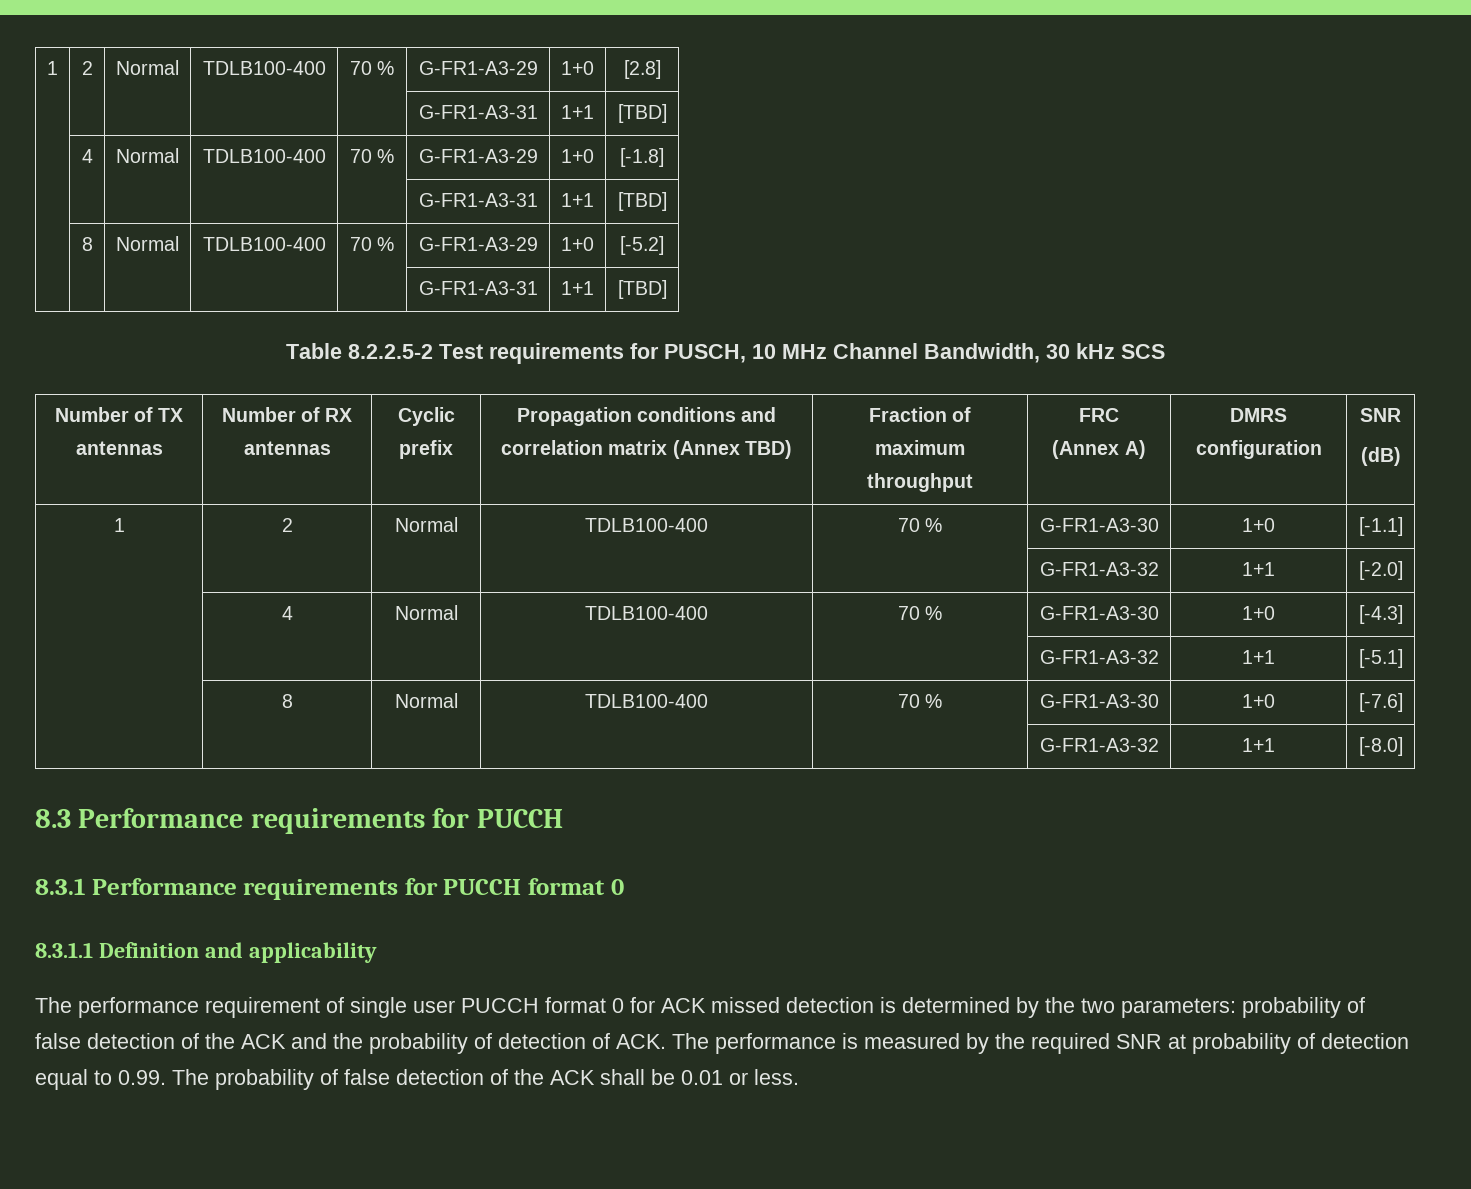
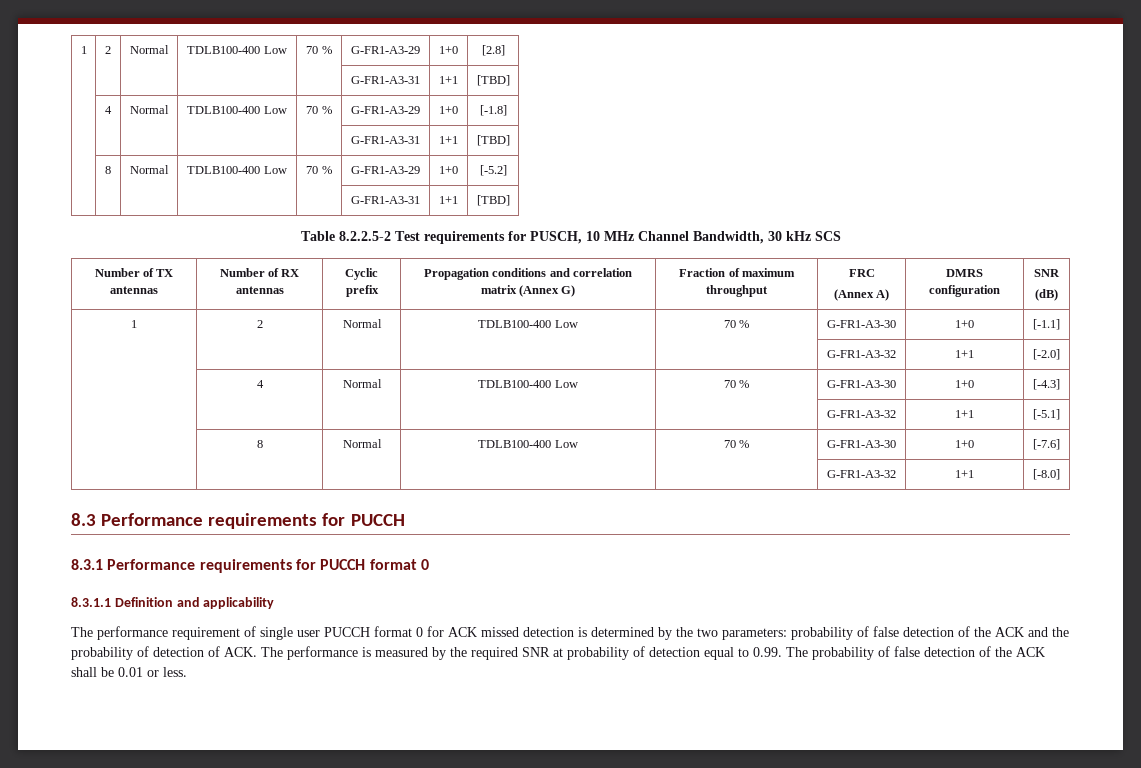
[47,61,58,75] [81,61,93,75] [116,60,179,75] [202,61,326,75] 1 | 2 | Normal | TDLB100-400 -> [80,46,87,54] [105,46,111,54] [130,45,169,54] [187,46,287,54] 1 | 2 | Normal | TDLB100-400 Low
(326, 156) none -> [263,106,287,114] Low
(326, 244) none -> [263,166,287,174] Low
[744,440,792,459] TBD) -> [561,285,576,297] G)
(708, 525) none -> [554,320,578,328] Low
(708, 613) none -> [554,380,578,388] Low
(708, 701) none -> [554,440,578,448] Low

